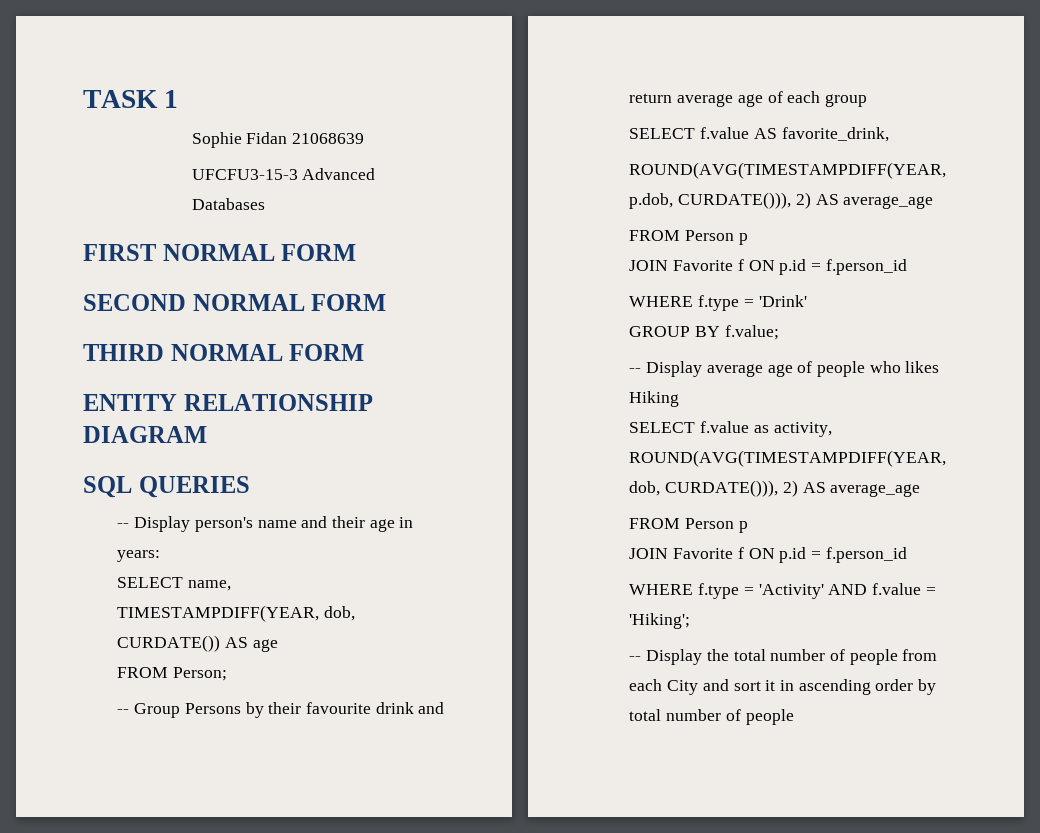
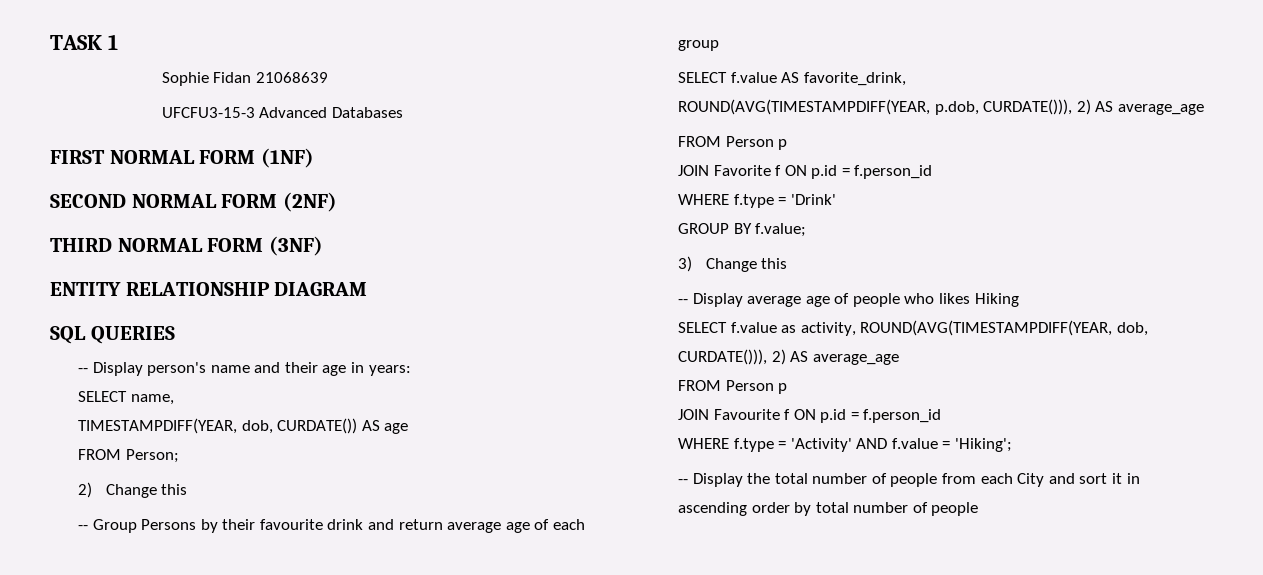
(357, 252) none -> [260,148,314,168] (1NF)
(387, 302) none -> [282,192,337,212] (2NF)
(365, 352) none -> [268,236,323,256] (3NF)
(228, 674) none -> [77,482,188,498] // 2) Change this
(779, 332) none -> [677,256,788,272] // 3) Change this
[673,548,734,559] Favorite -> [713,409,780,420] Favourite

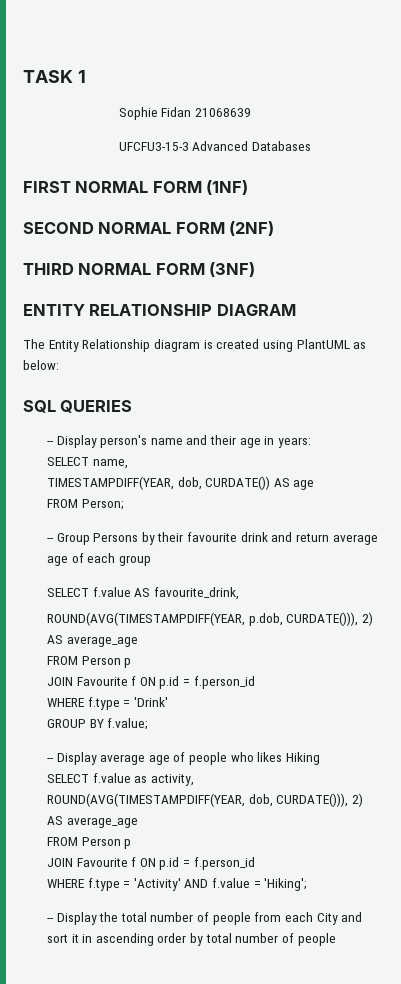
(368, 289) none -> [23,339,367,352] [23,360,59,370] // The Entity Relationship diagram is created using PlantUML as below:
[77,482,188,498] // 2) Change this -> (124, 504) none
[803,72,906,86] favorite_drink, -> [153,587,239,600] favourite_drink,
[713,165,771,176] Favorite -> [76,677,128,686] Favourite
[677,256,788,272] // 3) Change this -> (149, 724) none

